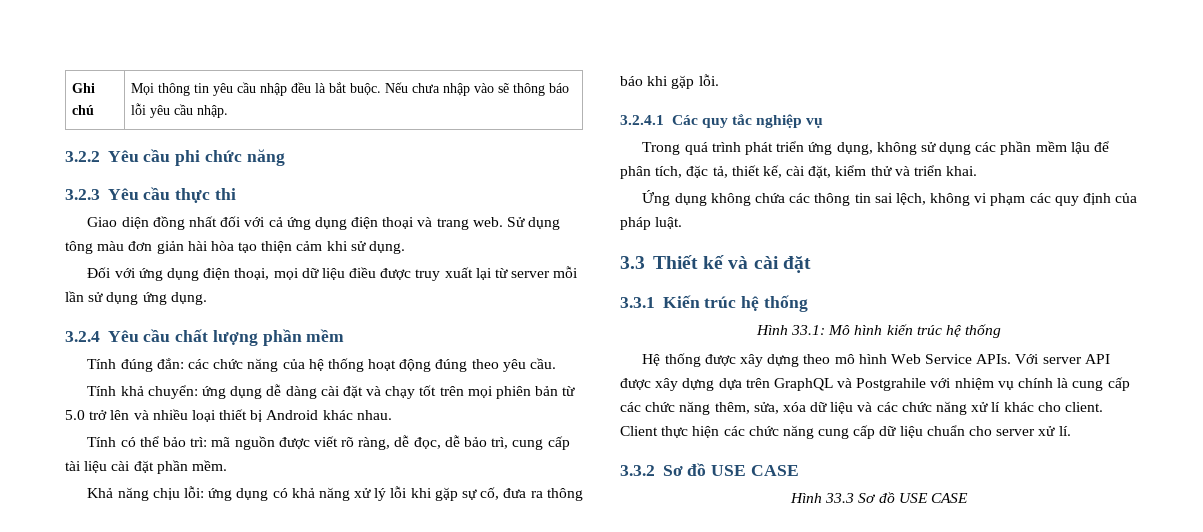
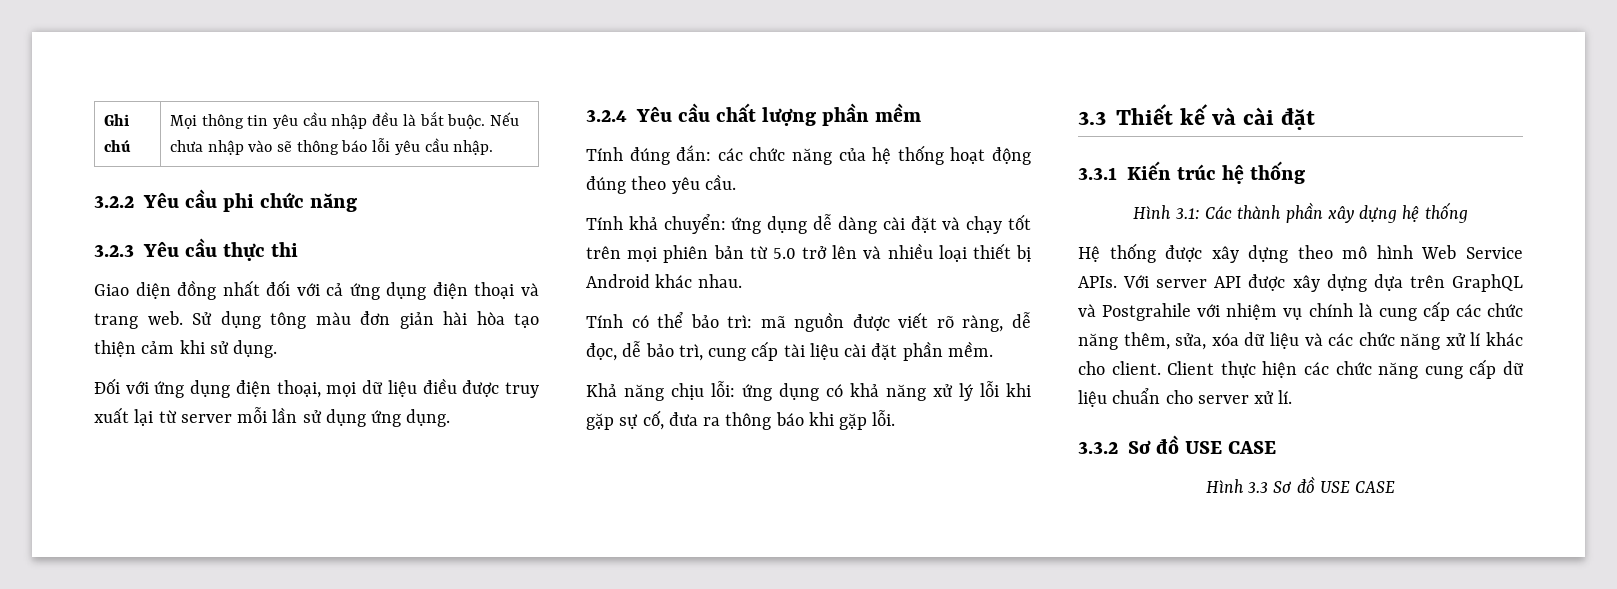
[620,114,824,128] [642,141,1109,155] [620,165,978,179] [642,190,1138,206] [620,217,683,230] // 3.2.4.1 Các quy tắc nghiệp vụ // Trong quá trình phát triển ứng dụng, không sử dụng các phần mềm lậu để phân tích, đặc tả, thiết kế, cài đặt, kiểm thử và triển khai. // Ứng dụng không chứa các thông tin sai lệch, không vi phạm các quy định của pháp luật. -> (896, 418) none
[791,324,942,335] 33.1: Mô hình kiến trúc -> [1175,202,1398,223] 3.1: Các thành phần xây dựng
[825,493,855,503] 33.3 -> [1248,482,1269,493] 3.3

